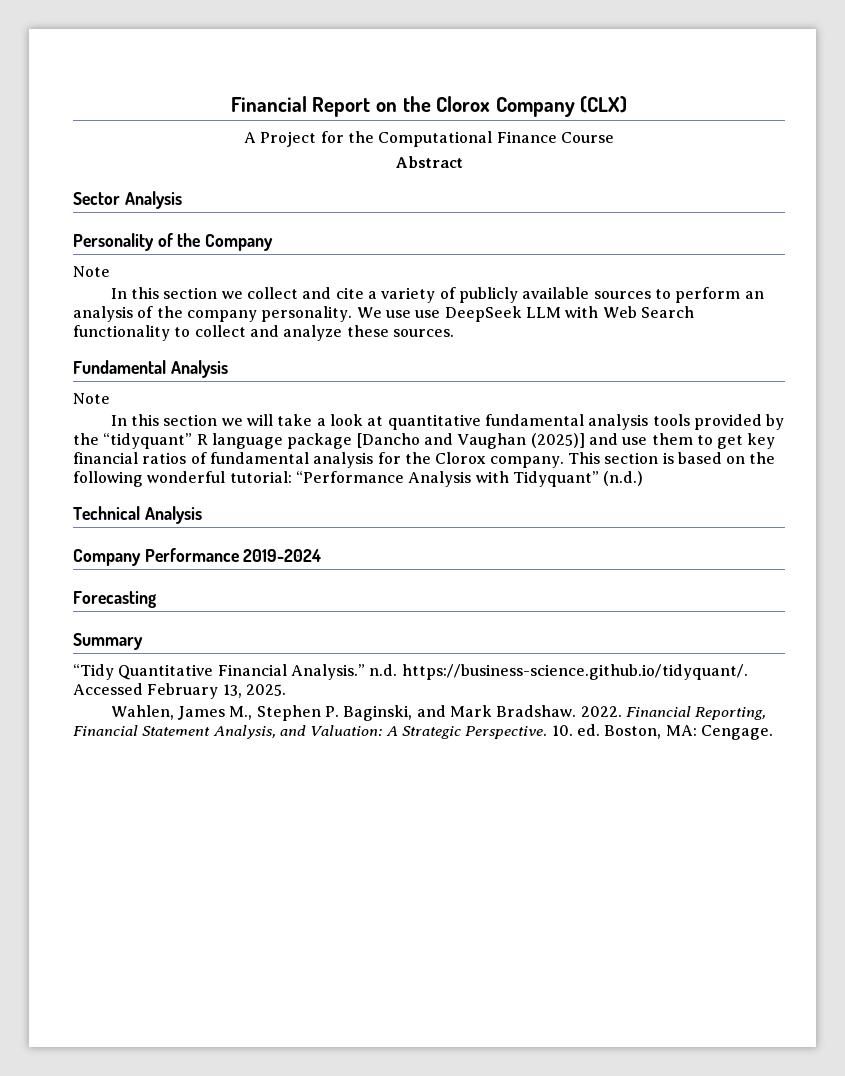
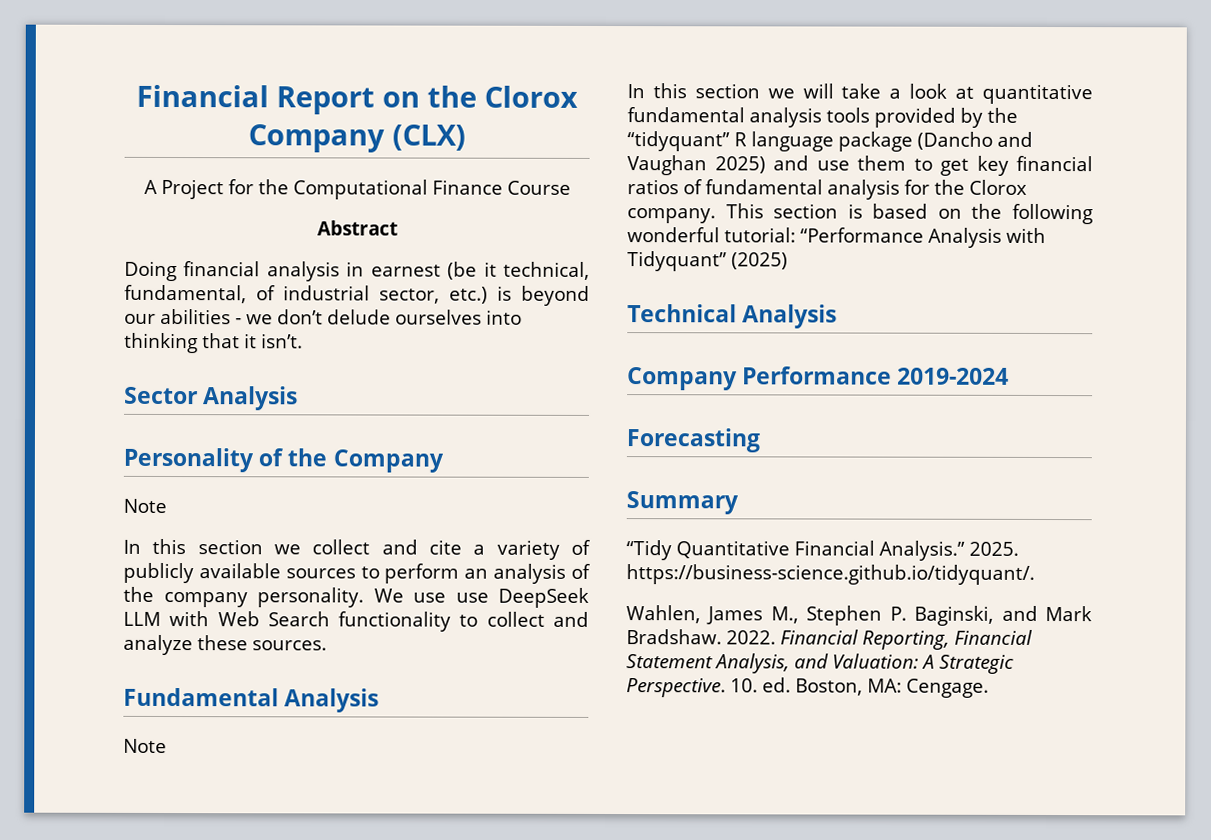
(463, 162) none -> [124,260,590,282] [124,284,590,306] [124,308,522,325] [124,332,303,354] // Doing financial analysis in earnest (be it technical, fundamental, of industrial sector, etc.) is beyond our abilities - we don’t delude ourselves into thinking that it isn’t.
[356,433,420,448] [Dancho -> [917,131,993,150] (Dancho
[530,433,585,448] (2025)] -> [714,156,766,174] 2025)
[603,471,644,486] (n.d.) -> [731,252,788,270] (2025)
[369,664,398,676] n.d. -> [969,541,1019,556] 2025.
[73,683,286,699] Accessed February 13, 2025. -> (1035, 574) none

